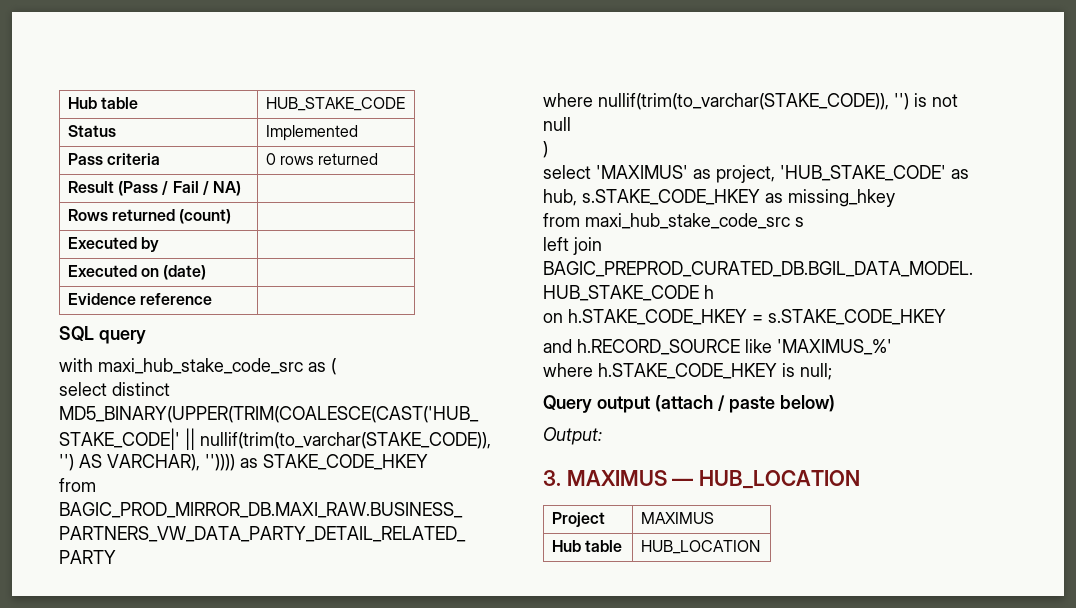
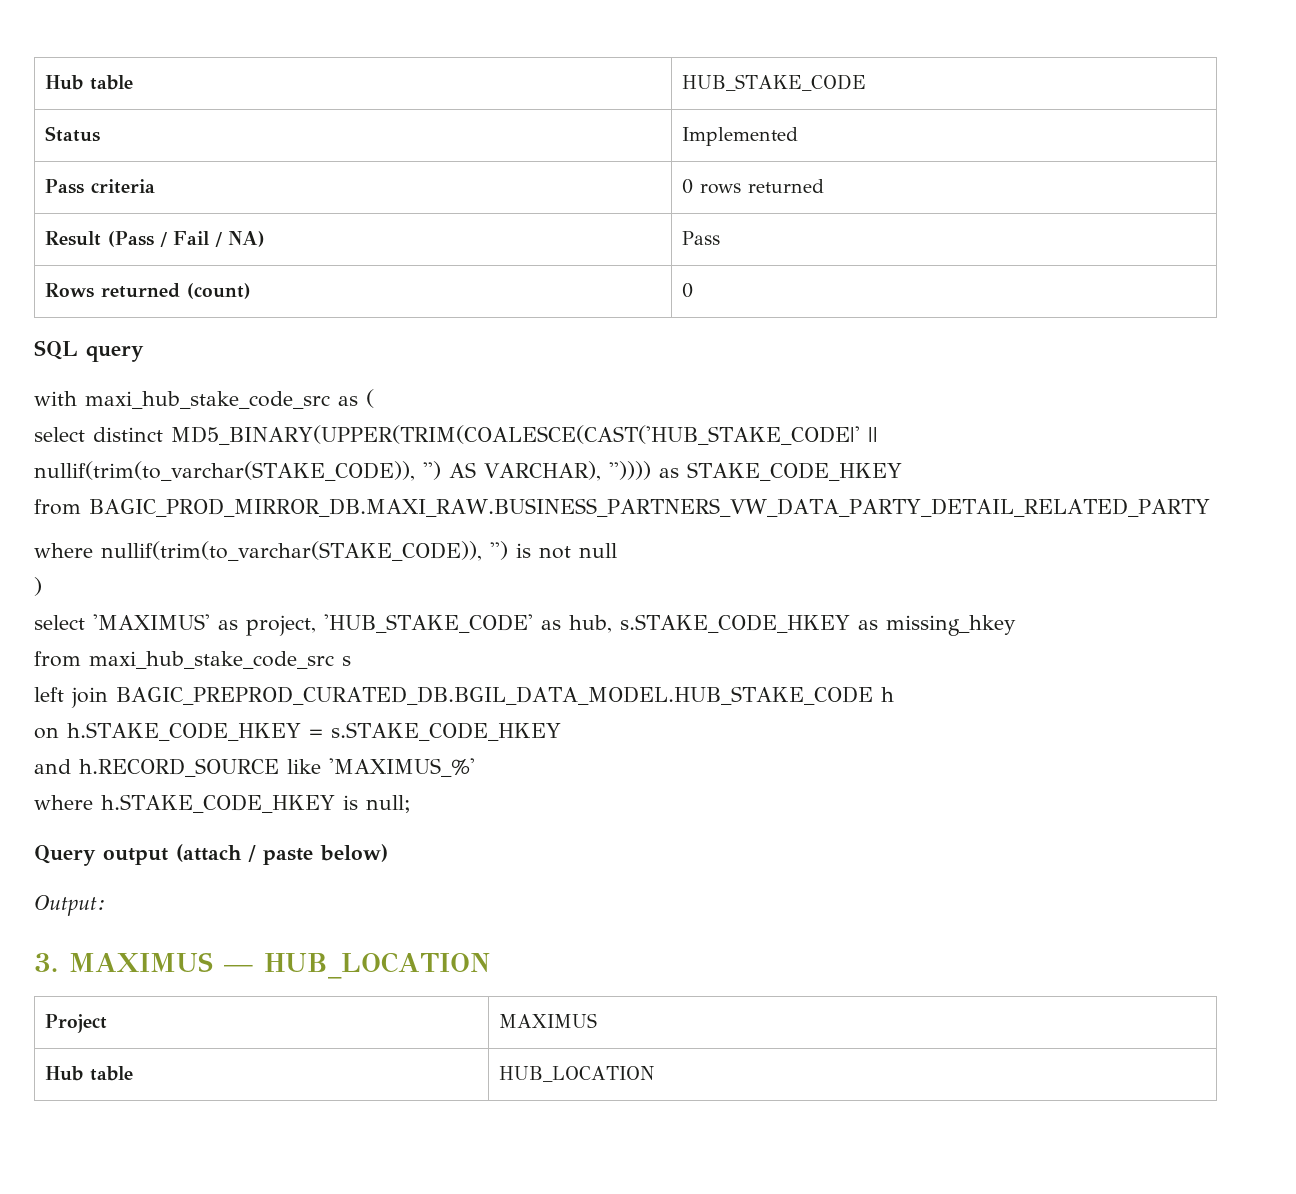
(242, 188) none -> [682,231,721,245] Pass
[67,237,159,252] [67,265,207,280] [67,293,212,305] // Executed by | // Executed on (date) | // Evidence reference | -> [682,283,694,298] 0

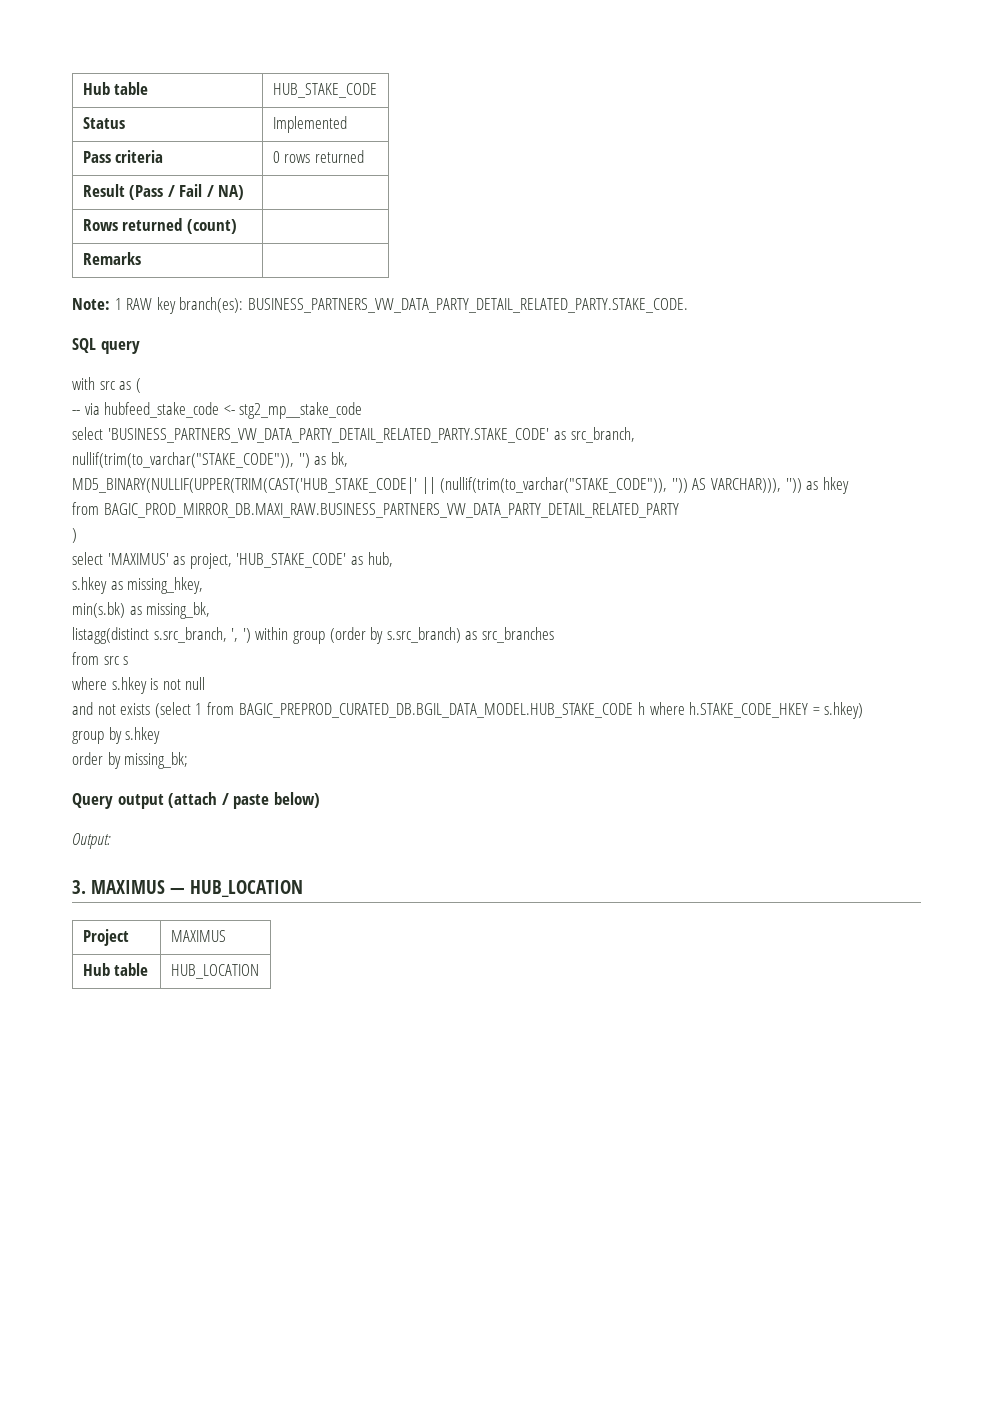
[682,231,721,245] Pass -> (245, 192) none
[682,283,694,298] 0 -> [82,252,141,265] [72,297,688,314] // Remarks | // Note: 1 RAW key branch(es): BUSINESS_PARTNERS_VW_DATA_PARTY_DETAIL_RELATED_PARTY.STAKE_CODE.
[85,391,330,409] maxi_hub_stake_code_src -> [99,381,115,390] src
[34,425,878,445] [34,461,902,481] [34,498,1210,517] [34,541,617,561] select distinct MD5_BINARY(UPPER(TRIM(COALESCE(CAST('HUB_STAKE_CODE|' || nullif(trim(to_varchar(STAKE_CODE)), '') AS VARCHAR), '')))) as STAKE_CODE_HKEY // from BAGIC_PROD_MIRROR_DB.MAXI_RAW.BUSINESS_PARTNERS_VW_DATA_PARTY_DETAIL_RELATED_PARTY // where nullif(trim(to_varchar(STAKE_CODE)), '') is not null -> [72,402,363,419] [72,427,635,443] [72,452,348,468] [72,477,849,494] [72,502,680,518] -- via hubfeed_stake_code <- stg2_mp__stake_code // select 'BUSINESS_PARTNERS_VW_DATA_PARTY_DETAIL_RELATED_PARTY.STAKE_CODE' as src_branch, // nullif(trim(to_varchar("STAKE_CODE")), '') as bk, // MD5_BINARY(NULLIF(UPPER(TRIM(CAST('HUB_STAKE_CODE|' || (nullif(trim(to_varchar("STAKE_CODE")), '')) AS VARCHAR))), '')) as hkey // from BAGIC_PROD_MIRROR_DB.MAXI_RAW.BUSINESS_PARTNERS_VW_DATA_PARTY_DETAIL_RELATED_PARTY
[619,614,1016,636] [34,651,334,669] s.STAKE_CODE_HKEY as missing_hkey // from maxi_hub_stake_code_src -> [72,577,204,594] [72,602,211,619] [72,627,554,644] [72,652,119,665] // s.hkey as missing_hkey, // min(s.bk) as missing_bk, // listagg(distinct s.src_branch, ', ') within group (order by s.src_branch) as src_branches // from src
[34,687,108,708] left join -> [72,677,206,694] [72,702,234,718] where s.hkey is not null // and not exists (select 1 from
[34,727,59,739] // on -> [649,702,685,715] where
[330,722,561,741] [34,758,475,777] [34,794,411,813] s.STAKE_CODE_HKEY // and h.RECORD_SOURCE like 'MAXIMUS_%' // where h.STAKE_CODE_HKEY is null; -> [824,702,864,719] [72,727,161,744] [72,752,189,769] s.hkey) // group by s.hkey // order by missing_bk;

